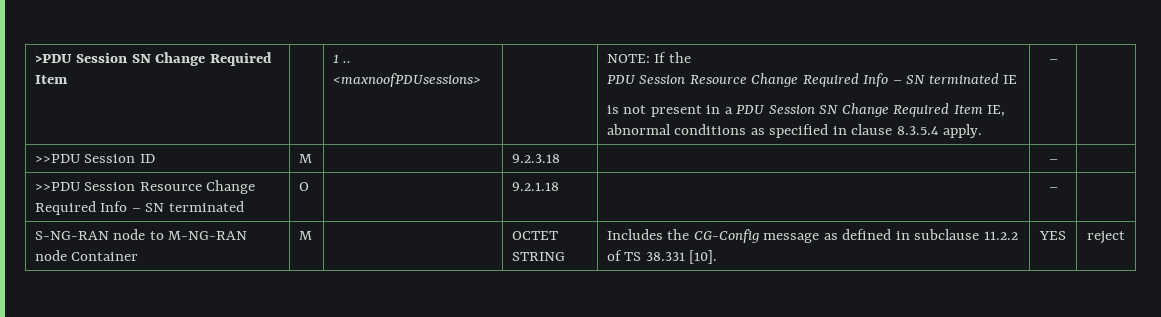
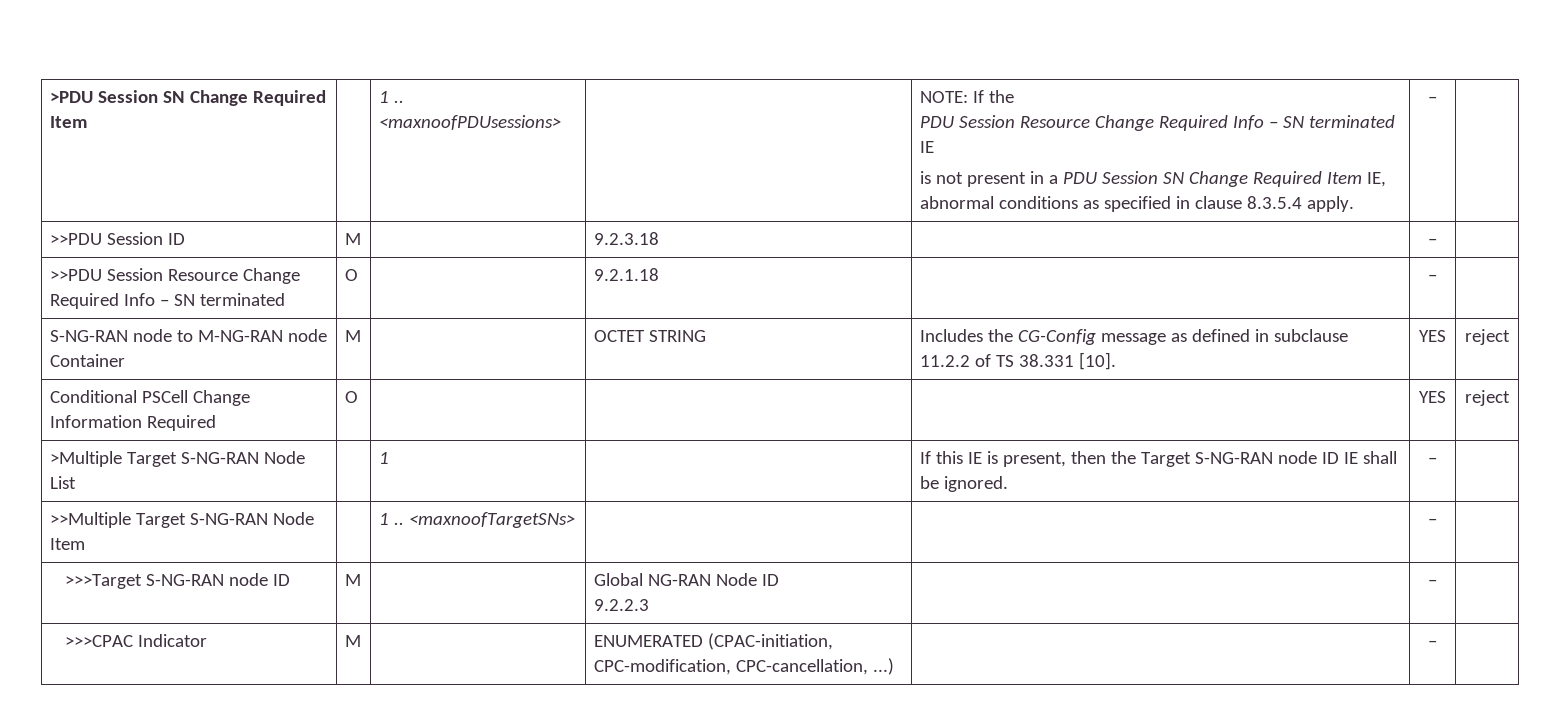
(1125, 237) none -> [49,390,250,406] [49,415,216,431] [344,391,358,403] [1419,391,1446,403] [1465,390,1510,406] [49,451,305,467] [49,476,76,489] [378,452,389,464] [919,451,1397,467] [919,476,1008,492] [1428,457,1437,464] [49,512,314,528] [49,538,85,550] [378,512,575,528] [1428,518,1437,525] [64,573,290,589] [344,574,361,586] [593,573,779,586] [593,599,649,611] [1428,579,1437,586] [64,634,207,647] [344,635,361,647] [593,633,833,650] [593,658,894,675] [1428,640,1437,647] // Conditional PSCell Change Information Required | O | | | | YES | reject // >Multiple Target S-NG-RAN Node List | | 1 | | If this IE is present, then the Target S-NG-RAN node ID IE shall be ignored. | – | // >>Multiple Target S-NG-RAN Node Item | | 1 .. <maxnoofTargetSNs> | | | – | // >>>Target S-NG-RAN node ID | M | | Global NG-RAN Node ID // 9.2.2.3 | | – | // >>>CPAC Indicator | M | | ENUMERATED (CPAC-initiation, CPC-modification, CPC-cancellation, ...) | | – |

